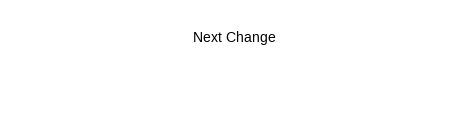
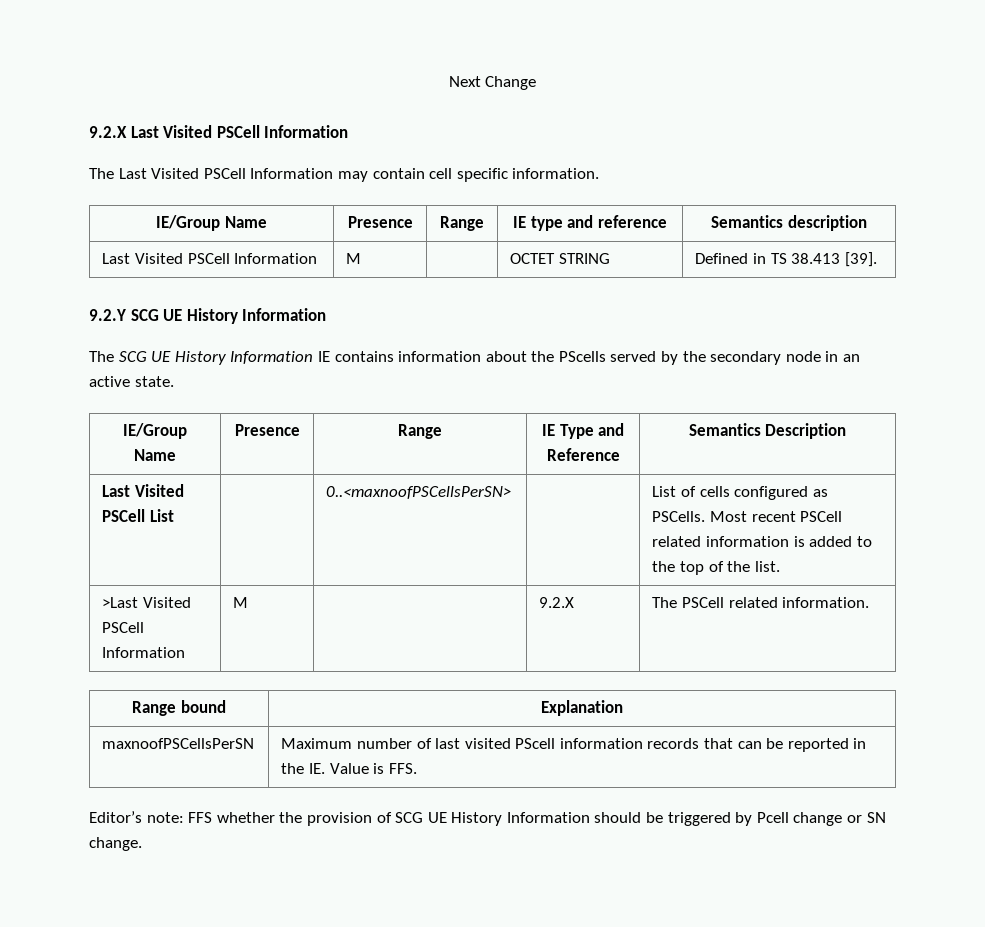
(276, 38) none -> [89,125,349,138] [89,168,600,182] [156,215,267,231] [347,216,413,228] [440,216,484,231] [513,215,667,231] [711,215,867,231] [102,253,318,264] [346,253,362,264] [510,253,610,264] [695,252,877,267] [89,308,327,324] [89,351,861,365] [89,376,174,387] [123,423,187,439] [134,449,176,461] [234,424,300,436] [397,424,442,439] [541,423,625,439] [546,448,620,461] [688,423,847,439] [102,484,184,497] [102,509,174,522] [326,486,512,499] [652,486,828,500] [652,511,843,522] [652,536,872,547] [652,561,780,575] [102,597,191,608] [102,622,145,633] [102,647,186,658] [233,597,249,608] [539,597,575,608] [652,597,870,608] [132,700,226,716] [541,700,623,716] [102,738,255,749] [281,738,867,752] [281,763,417,774] [89,811,886,826] [89,837,142,851] // 9.2.X Last Visited PSCell Information // The Last Visited PSCell Information may contain cell specific information. // IE/Group Name | Presence | Range | IE type and reference | Semantics description // Last Visited PSCell Information | M | | OCTET STRING | Defined in TS 38.413 [39]. // 9.2.Y SCG UE History Information // The SCG UE History Information IE contains information about the PScells served by the secondary node in an active state. // IE/Group Name | Presence | Range | IE Type and Reference | Semantics Description // Last Visited PSCell List | | 0..<maxnoofPSCellsPerSN> | | List of cells configured as PSCells. Most recent PSCell related information is added to the top of the list. // >Last Visited PSCell Information | M | | 9.2.X | The PSCell related information. // Range bound | Explanation // maxnoofPSCellsPerSN | Maximum number of last visited PScell information records that can be reported in the IE. Value is FFS. // Editor’s note: FFS whether the provision of SCG UE History Information should be triggered by Pcell change or SN change.

